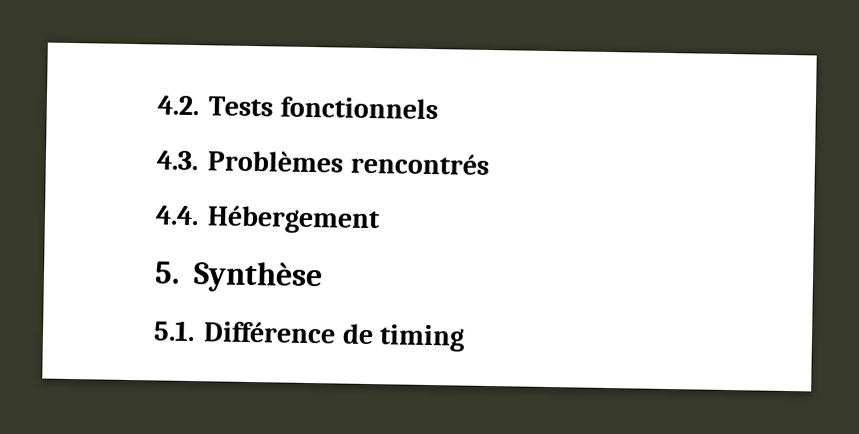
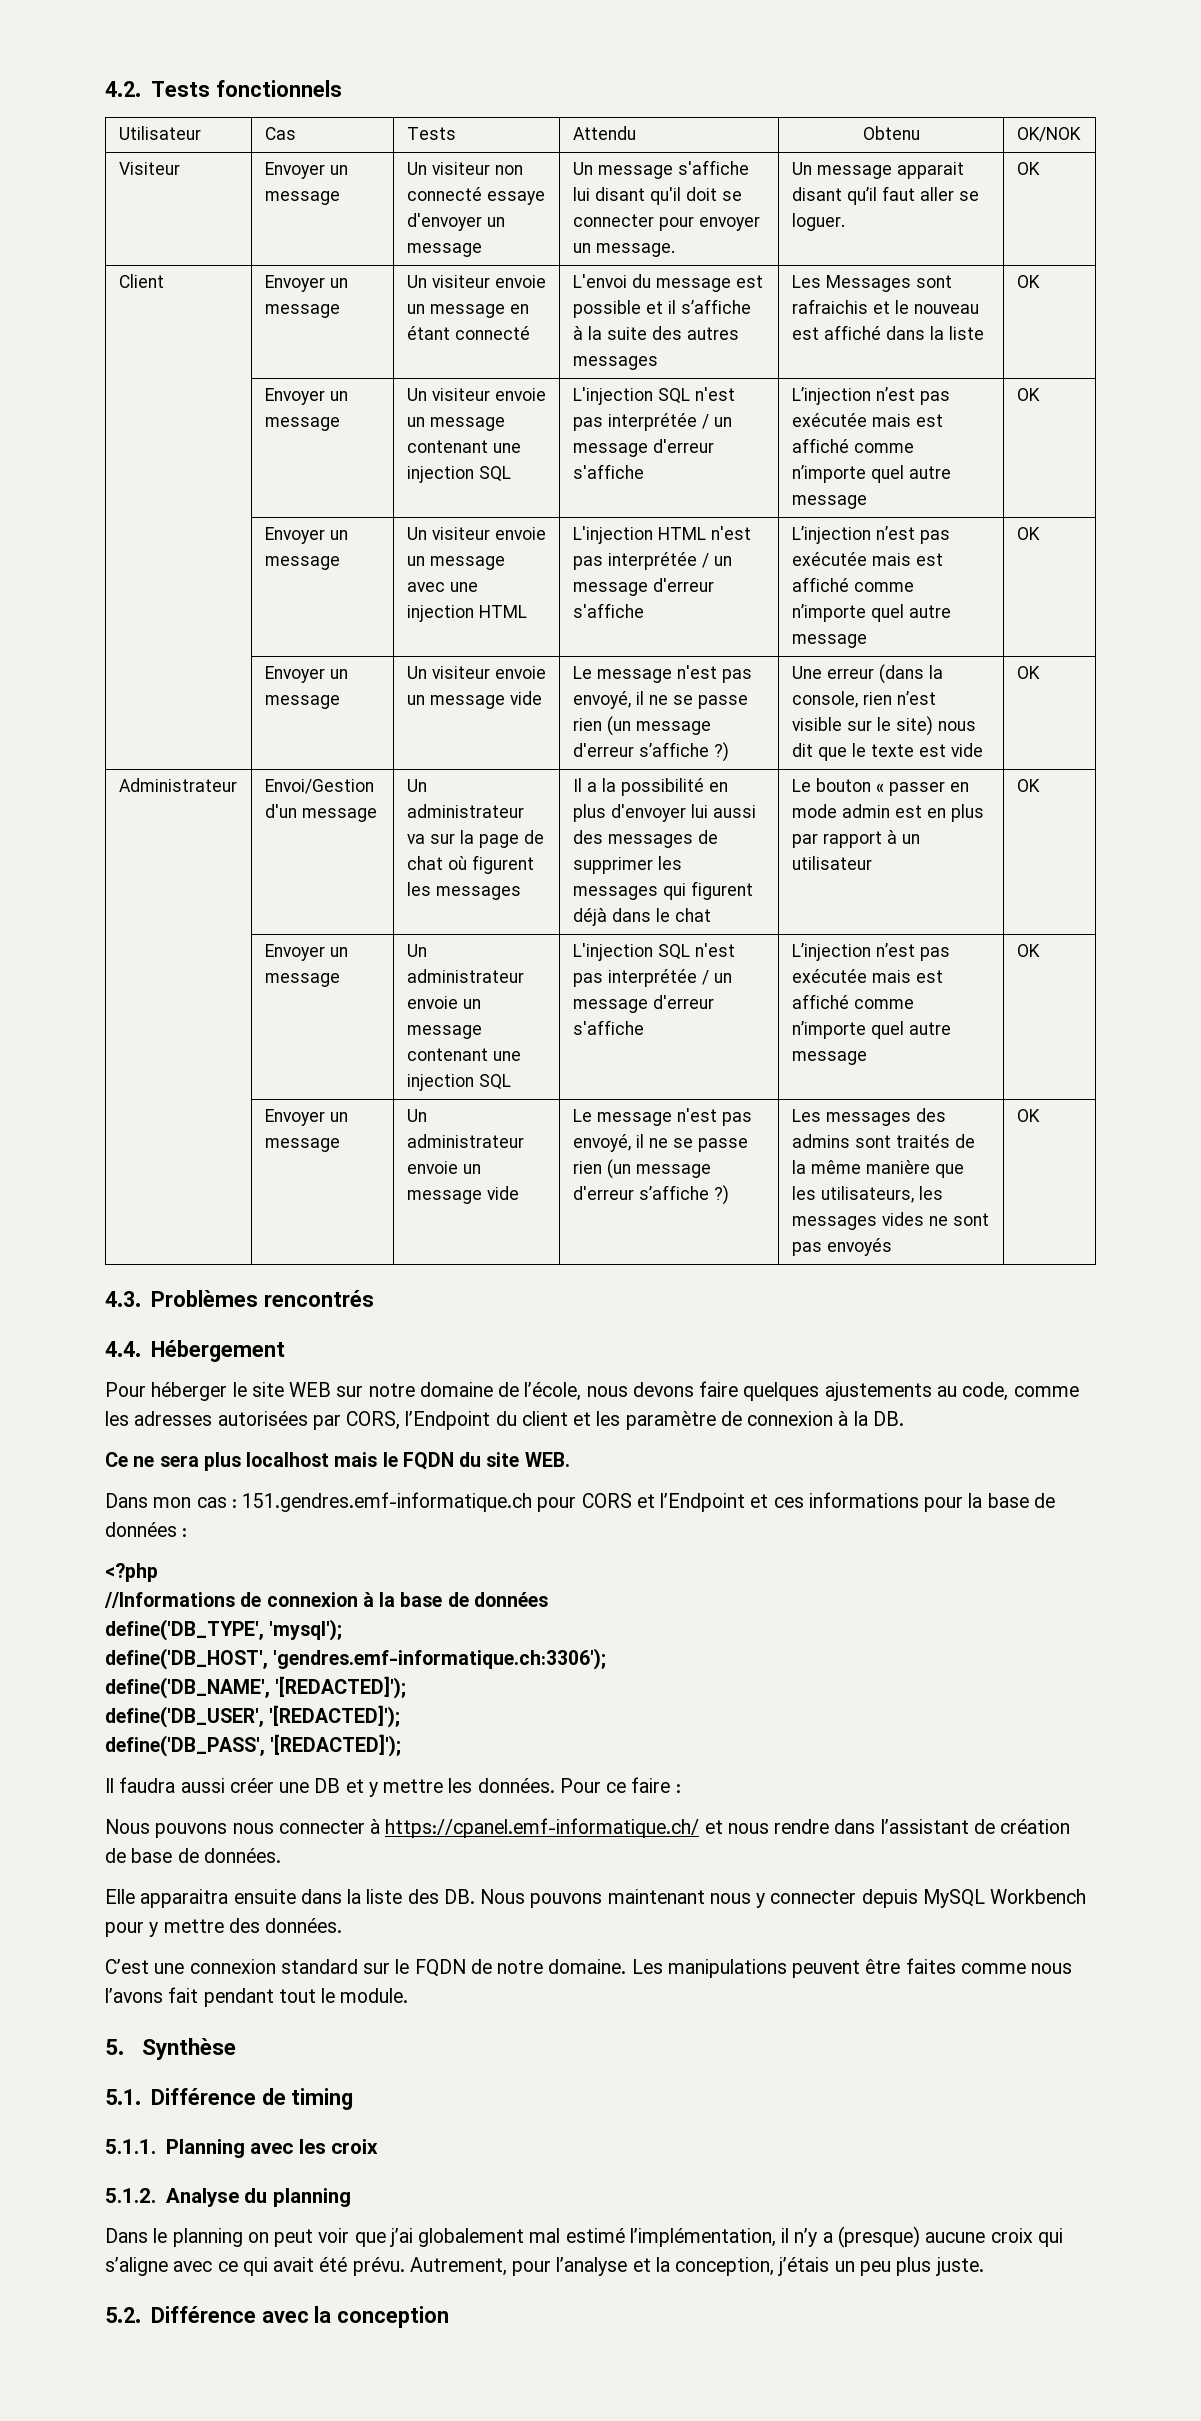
(438, 108) none -> [118,126,201,140] [264,127,296,140] [406,127,456,140] [572,126,636,140] [862,126,920,140] [1016,127,1081,142] [118,162,180,175] [264,162,348,179] [264,191,340,205] [406,162,523,175] [406,187,545,205] [406,213,505,231] [406,243,482,257] [572,160,749,179] [572,187,742,205] [572,214,760,231] [572,243,675,257] [791,162,964,179] [791,186,979,205] [791,213,845,231] [1016,162,1040,175] [118,274,164,288] [264,275,348,292] [264,304,340,318] [406,275,546,288] [406,304,529,318] [406,326,530,340] [572,274,763,292] [572,299,751,318] [572,326,739,340] [572,356,658,370] [791,275,952,292] [791,299,979,314] [791,325,984,340] [1016,275,1040,288] [264,388,348,405] [264,417,340,431] [406,388,546,401] [406,417,505,431] [406,440,521,453] [406,466,511,483] [572,387,735,405] [572,413,732,431] [572,439,714,457] [572,464,644,479] [791,387,950,405] [791,413,943,427] [791,438,914,453] [791,465,951,483] [791,495,867,509] [1016,388,1040,401] [264,527,348,544] [264,556,340,570] [406,527,546,540] [406,556,505,570] [406,582,478,592] [406,605,527,622] [572,526,751,544] [572,552,732,570] [572,578,714,596] [572,603,644,618] [791,526,950,544] [791,552,943,566] [791,577,914,592] [791,604,951,622] [791,634,867,648] [1016,527,1040,540] [264,666,348,683] [264,695,340,709] [406,666,546,679] [406,691,542,709] [572,665,752,683] [572,691,748,709] [572,716,711,736] [572,742,729,762] [791,664,943,684] [791,691,936,708] [791,716,976,736] [791,743,983,761] [1016,666,1040,679] [118,778,237,792] [264,779,374,794] [264,804,377,822] [406,779,427,792] [406,804,524,818] [406,830,544,848] [406,855,534,874] [406,882,521,900] [572,778,728,796] [572,804,756,822] [572,830,718,848] [572,856,682,874] [572,881,753,900] [572,908,711,926] [791,778,969,796] [791,804,984,822] [791,830,920,848] [791,856,872,870] [1016,779,1040,792] [264,944,348,961] [264,973,340,987] [406,944,427,957] [406,969,524,983] [406,996,481,1009] [406,1025,482,1039] [406,1048,521,1061] [406,1074,511,1091] [572,943,735,961] [572,969,732,987] [572,995,714,1013] [572,1020,644,1035] [791,943,950,961] [791,969,943,983] [791,994,914,1009] [791,1021,951,1039] [791,1051,867,1065] [1016,944,1040,957] [264,1109,348,1126] [264,1138,340,1152] [406,1109,427,1122] [406,1134,524,1148] [406,1161,481,1174] [406,1186,519,1204] [572,1108,752,1126] [572,1134,748,1152] [572,1159,711,1179] [572,1185,729,1205] [791,1108,946,1126] [791,1134,975,1148] [791,1160,964,1178] [791,1186,943,1203] [791,1212,989,1230] [791,1238,892,1256] [1016,1109,1040,1122] // Utilisateur | Cas | Tests | Attendu | Obtenu | OK/NOK // Visiteur | Envoyer un message | Un visiteur non connecté essaye d'envoyer un message | Un message s'affiche lui disant qu'il doit se connecter pour envoyer un message. | Un message apparait disant qu’il faut aller se loguer. | OK // Client | Envoyer un message | Un visiteur envoie un message en étant connecté | L'envoi du message est possible et il s’affiche à la suite des autres messages | Les Messages sont rafraichis et le nouveau est affiché dans la liste | OK // | Envoyer un message | Un visiteur envoie un message contenant une injection SQL | L'injection SQL n'est pas interprétée / un message d'erreur s'affiche | L’injection n’est pas exécutée mais est affiché comme n’importe quel autre message | OK // | Envoyer un message | Un visiteur envoie un message avec une injection HTML | L'injection HTML n'est pas interprétée / un message d'erreur s'affiche | L’injection n’est pas exécutée mais est affiché comme n’importe quel autre message | OK // | Envoyer un message | Un visiteur envoie un message vide | Le message n'est pas envoyé, il ne se passe rien (un message d'erreur s’affiche ?) | Une erreur (dans la console, rien n’est visible sur le site) nous dit que le texte est vide | OK // Administrateur | Envoi/Gestion d'un message | Un administrateur va sur la page de chat où figurent les messages | Il a la possibilité en plus d'envoyer lui aussi des messages de supprimer les messages qui figurent déjà dans le chat | Le bouton « passer en mode admin est en plus par rapport à un utilisateur | OK // | Envoyer un message | Un administrateur envoie un message contenant une injection SQL | L'injection SQL n'est pas interprétée / un message d'erreur s'affiche | L’injection n’est pas exécutée mais est affiché comme n’importe quel autre message | OK // | Envoyer un message | Un administrateur envoie un message vide | Le message n'est pas envoyé, il ne se passe rien (un message d'erreur s’affiche ?) | Les messages des admins sont traités de la même manière que les utilisateurs, les messages vides ne sont pas envoyés | OK
(382, 220) none -> [105,1381,1079,1401] [105,1411,904,1430] [105,1452,570,1471] [105,1492,1055,1512] [105,1522,188,1537] [105,1563,158,1582] [104,1592,548,1608] [105,1619,343,1641] [105,1648,607,1670] [105,1676,407,1699] [105,1705,401,1728] [105,1734,402,1757] [105,1777,681,1797] [105,1818,1071,1838] [105,1848,281,1863] [105,1889,1087,1908] [105,1918,343,1937] [105,1958,1073,1978] [105,1987,409,2007] // Pour héberger le site WEB sur notre domaine de l’école, nous devons faire quelques ajustements au code, comme les adresses autorisées par CORS, l’Endpoint du client et les paramètre de connexion à la DB. // Ce ne sera plus localhost mais le FQDN du site WEB. // Dans mon cas : 151.gendres.emf-informatique.ch pour CORS et l’Endpoint et ces informations pour la base de données : // <?php // //Informations de connexion à la base de données // define('DB_TYPE', 'mysql'); // define('DB_HOST', 'gendres.emf-informatique.ch:3306'); // define('DB_NAME', '[REDACTED]'); // define('DB_USER', '[REDACTED]'); // define('DB_PASS', '[REDACTED]'); // Il faudra aussi créer une DB et y mettre les données. Pour ce faire : // Nous pouvons nous connecter à https://cpanel.emf-informatique.ch/ et nous rendre dans l’assistant de création de base de données. // Elle apparaitra ensuite dans la liste des DB. Nous pouvons maintenant nous y connecter depuis MySQL Workbench pour y mettre des données. // C’est une connexion standard sur le FQDN de notre domaine. Les manipulations peuvent être faites comme nous l’avons fait pendant tout le module.
(466, 338) none -> [105,2139,379,2158] [105,2188,351,2207] [105,2226,1063,2248] [105,2257,984,2276] [105,2306,450,2328] // 5.1.1. Planning avec les croix // 5.1.2. Analyse du planning // Dans le planning on peut voir que j’ai globalement mal estimé l’implémentation, il n’y a (presque) aucune croix qui s’aligne avec ce qui avait été prévu. Autrement, pour l’analyse et la conception, j’étais un peu plus juste. // 5.2. Différence avec la conception

